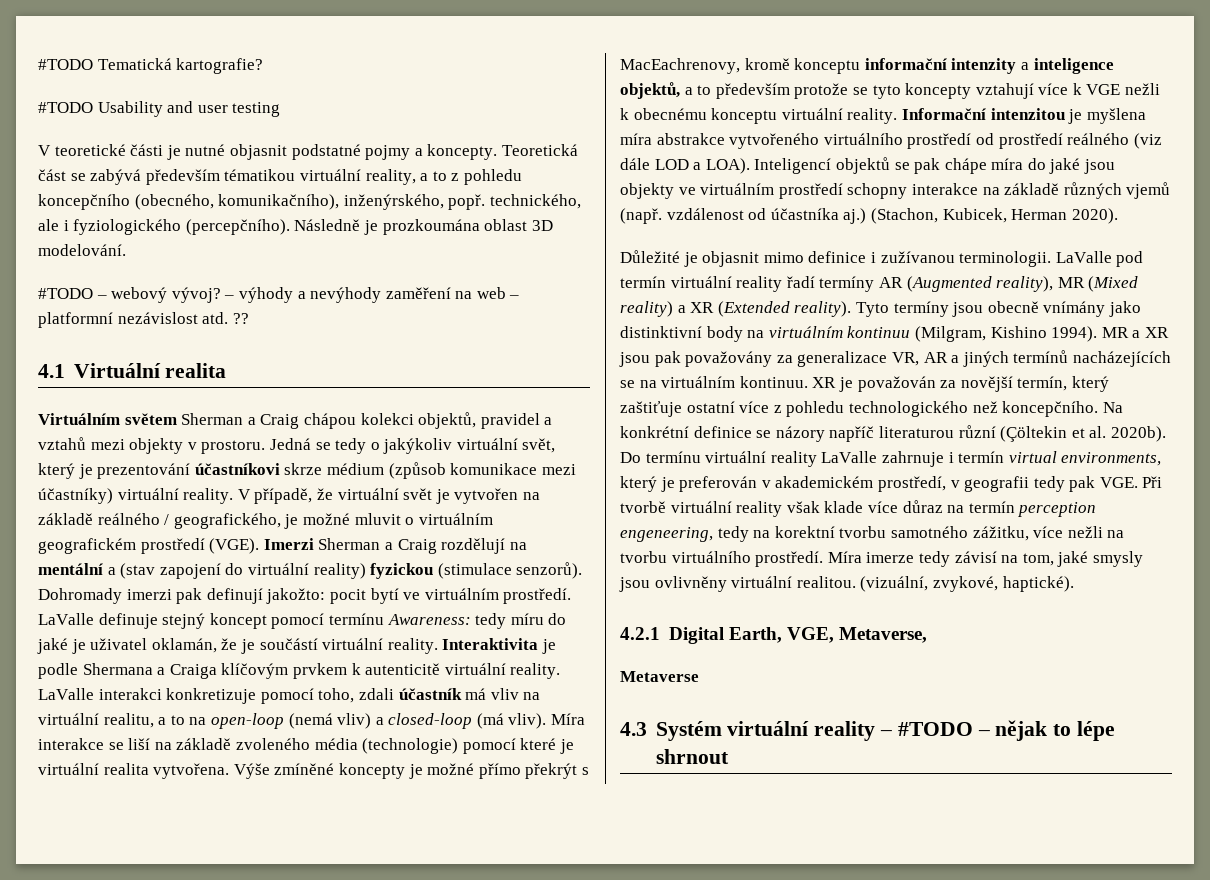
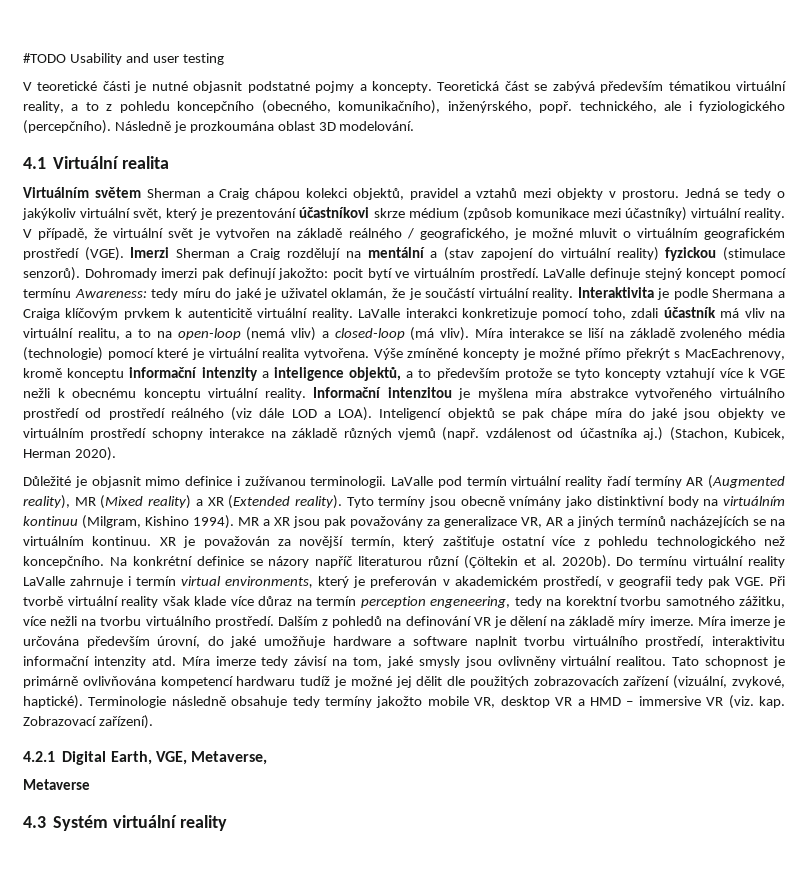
[38,58,264,74] [38,102,93,113] #TODO Tematická kartografie? // #TODO -> [23,53,66,63] #TODO
[38,287,520,303] [38,312,249,328] // #TODO – webový vývoj? – výhody a nevýhody zaměření na web – platformní nezávislost atd. ?? -> (415, 126) none
(824, 559) none -> [277,616,785,628] [23,636,786,648] [23,656,176,668] Dalším z pohledů na definování VR je dělení na základě míry imerze. Míra imerze je určována především úrovní, do jaké umožňuje hardware a software naplnit tvorbu virtuálního prostředí, interaktivitu informační intenzity atd.
[860,576,1074,592] (vizuální, zvykové, haptické). -> [672,656,785,668] [23,675,786,689] [23,695,785,709] [23,715,153,729] Tato schopnost je primárně ovlivňována kompetencí hardwaru tudíž je možné jej dělit dle použitých zobrazovacích zařízení (vizuální, zvykové, haptické). Terminologie následně obsahuje tedy termíny jakožto mobile VR, desktop VR a HMD – immersive VR (viz. kap. Zobrazovací zařízení).
[879,720,1115,741] [655,749,729,764] – #TODO – nějak to lépe shrnout -> (227, 823) none

